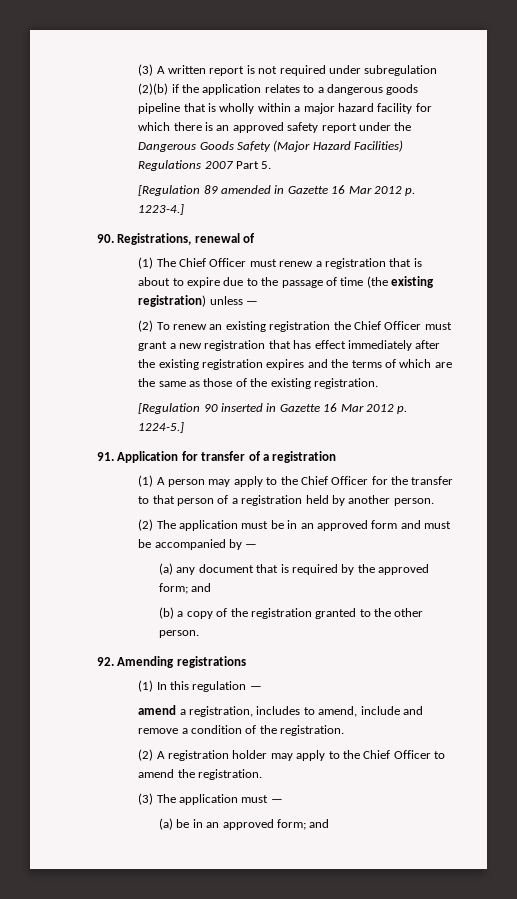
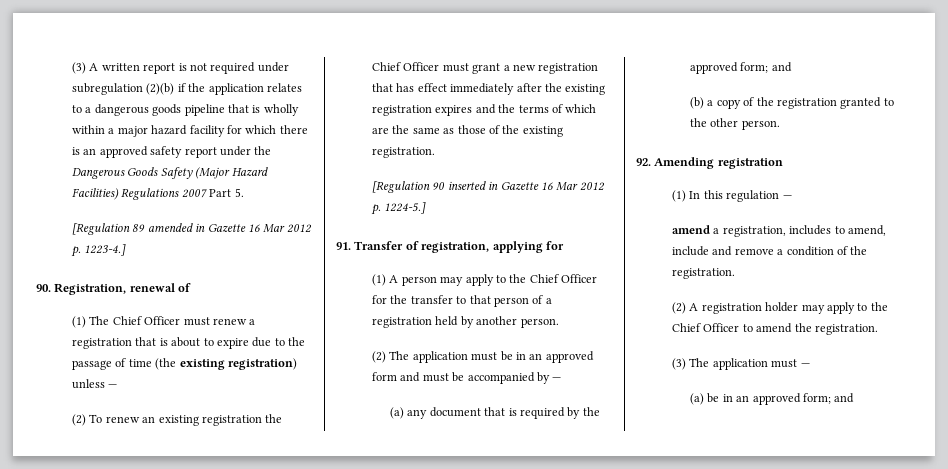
[117,233,192,245] Registrations, -> [54,283,127,295] Registration,
[117,451,337,463] Application for transfer of a registration -> [354,241,564,253] Transfer of registration, applying for
[176,656,246,668] registrations -> [717,158,783,169] registration

